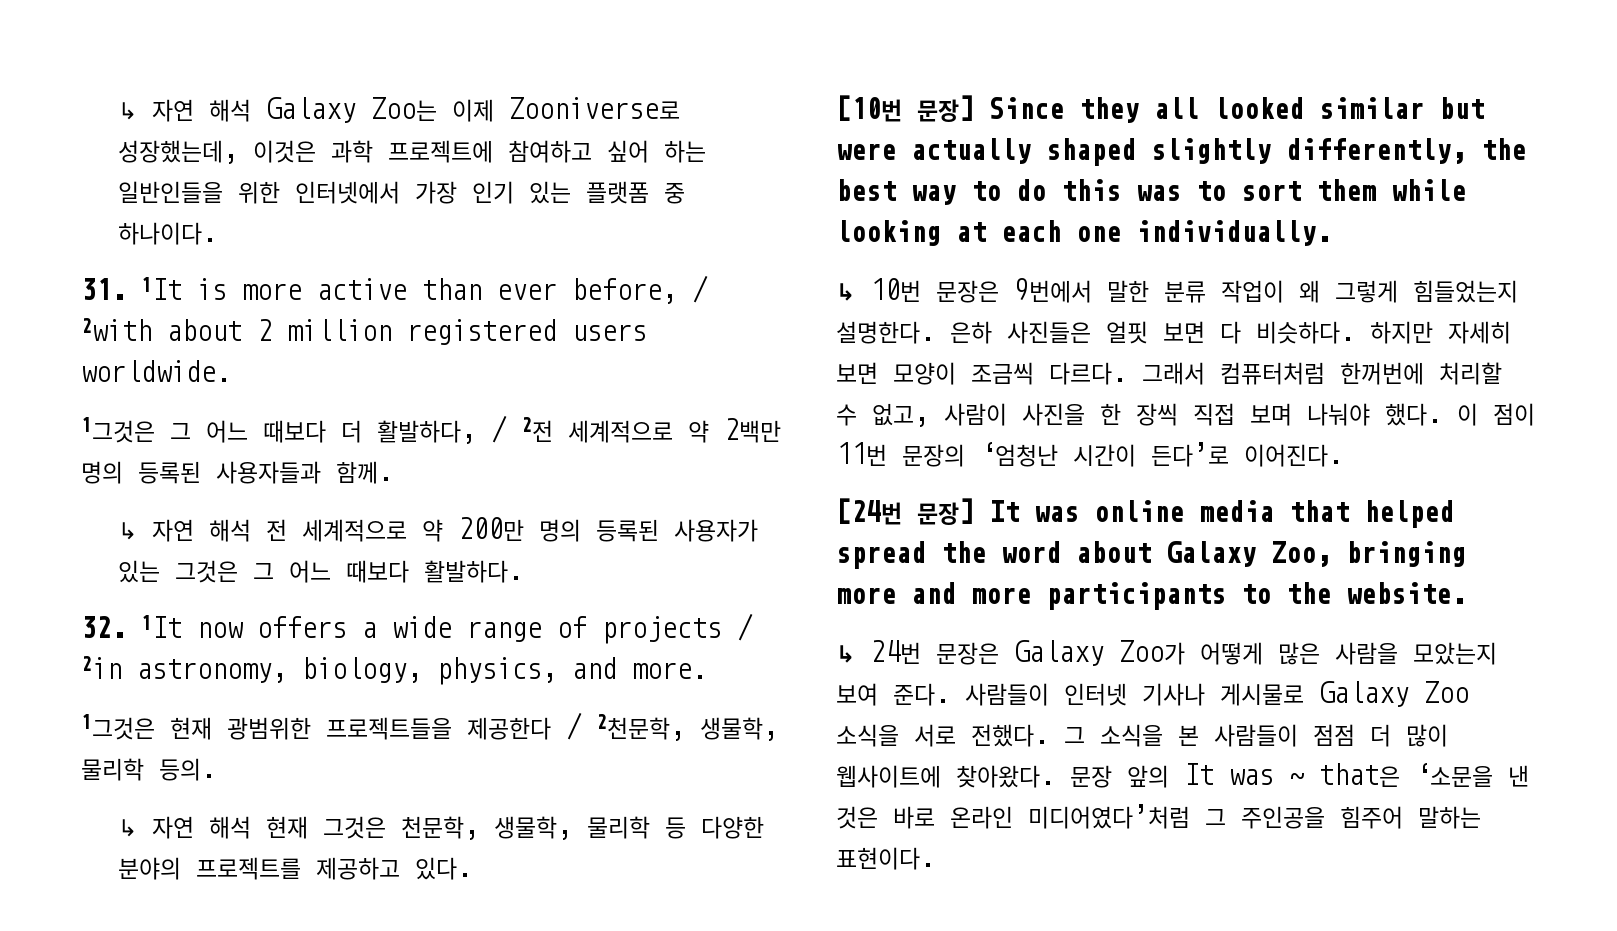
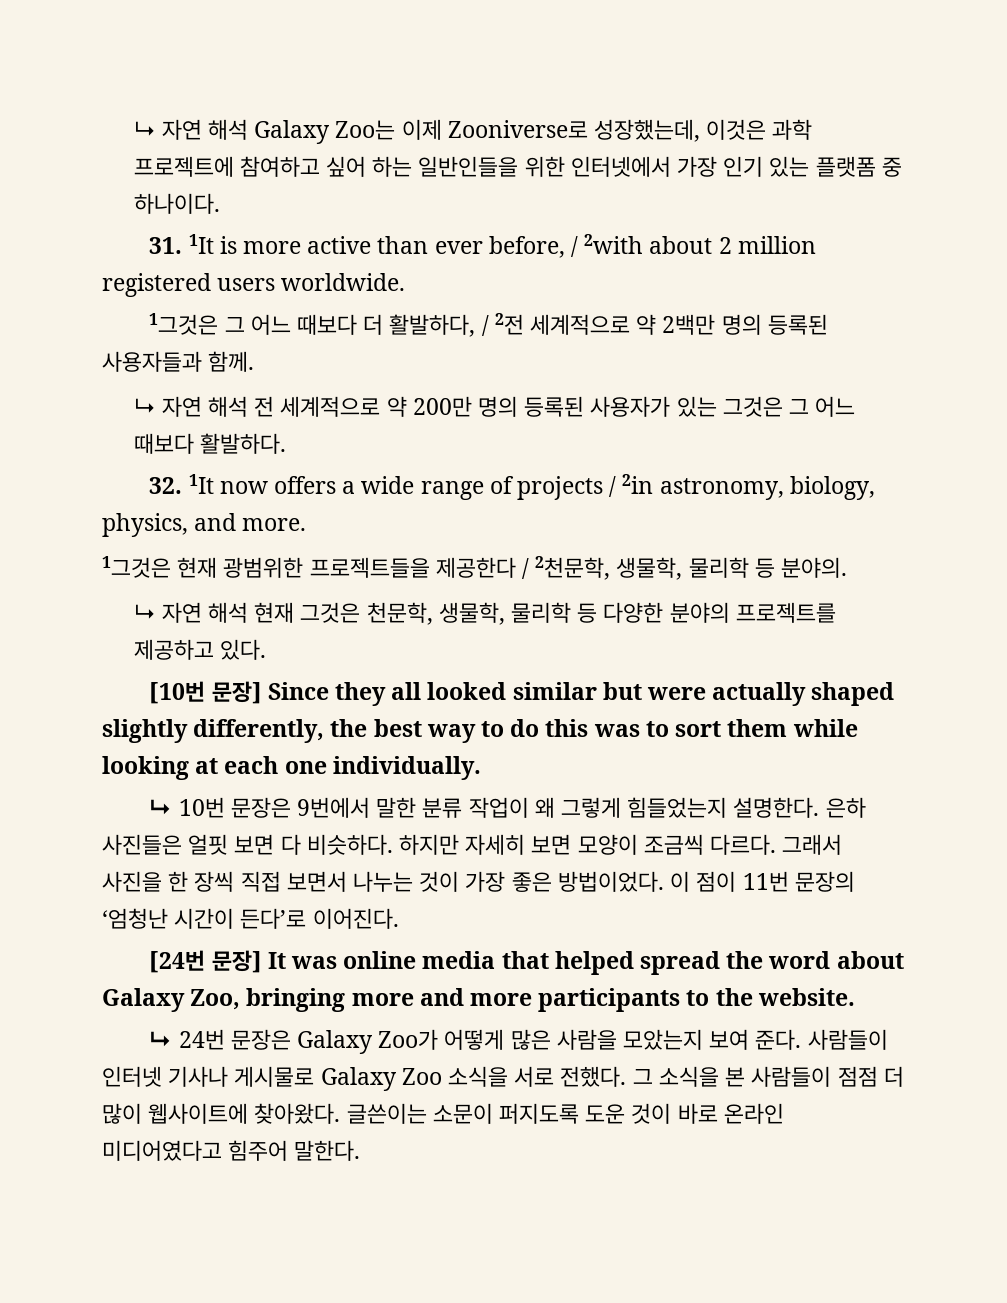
[159,758,216,781] 등의. -> [754,557,848,578] 등 분야의.
[1220,362,1502,385] [836,403,1442,427] 컴퓨터처럼 한꺼번에 처리할 수 없고, 사람이 사진을 한 장씩 직접 보며 나눠야 했다. -> [102,871,664,892] 사진을 한 장씩 직접 보면서 나누는 것이 가장 좋은 방법이었다.
[1070,763,1529,788] [836,804,1481,829] [836,847,935,870] 문장 앞의 It was ~ that은 ‘소문을 낸 것은 바로 온라인 미디어였다’처럼 그 주인공을 힘주어 말하는 표현이다. -> [346,1103,784,1124] [102,1140,361,1161] 글쓴이는 소문이 퍼지도록 도운 것이 바로 온라인 미디어였다고 힘주어 말한다.

